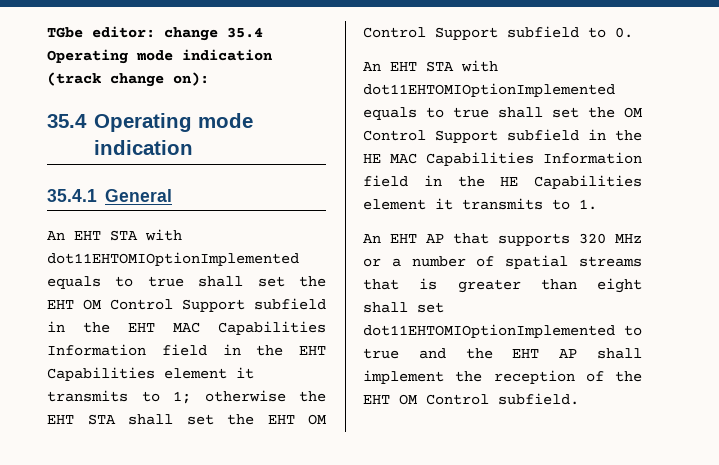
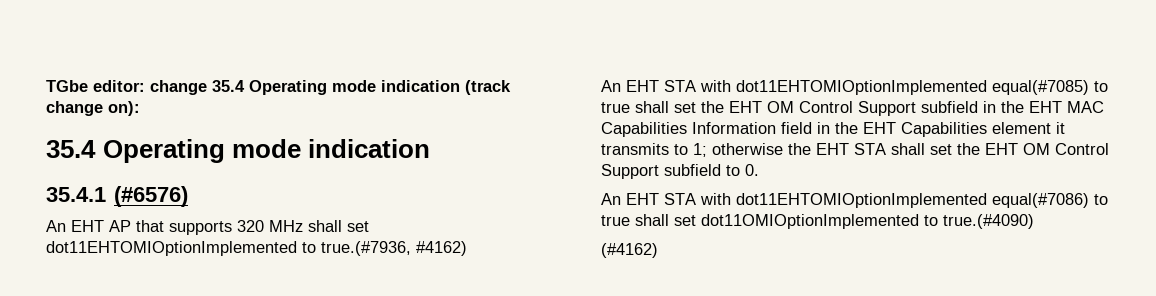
[104,189,172,202] [47,229,182,241] [47,252,299,266] [47,276,101,289] General // An EHT STA with dot11EHTOMIOptionImplemented equals -> [114,186,189,207] [46,220,369,235] [46,241,467,256] [601,80,1089,95] (#6576) // An EHT AP that supports 320 MHz shall set dot11EHTOMIOptionImplemented to true.(#7936, #4162) // An EHT STA with dot11EHTOMIOptionImplemented equal(#7085)
[363,107,643,120] [363,129,642,143] [363,152,642,166] [363,175,642,189] [363,198,597,210] [363,233,642,246] [363,255,642,269] [363,278,642,293] [363,302,444,313] [363,324,642,338] [363,348,642,359] [363,370,642,384] [363,393,579,405] equals to true shall set the OM Control Support subfield in the HE MAC Capabilities Information field in the HE Capabilities element it transmits to 1. // An EHT AP that supports 320 MHz or a number of spatial streams that is greater than eight shall set dot11EHTOMIOptionImplemented to true and the EHT AP shall implement the reception of the EHT OM Control subfield. -> [992,193,1108,208] [601,214,1034,229] [601,243,658,258] equal(#7086) to true shall set dot11OMIOptionImplemented to true.(#4090) // (#4162)

